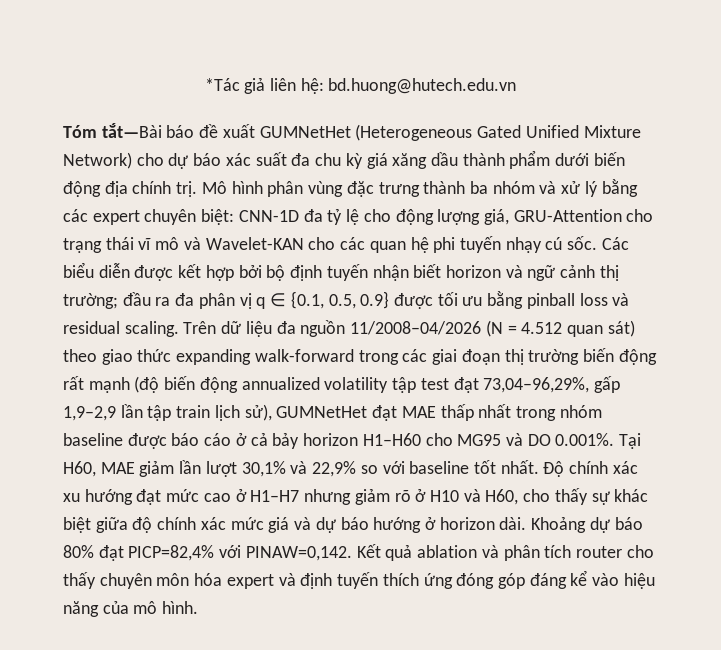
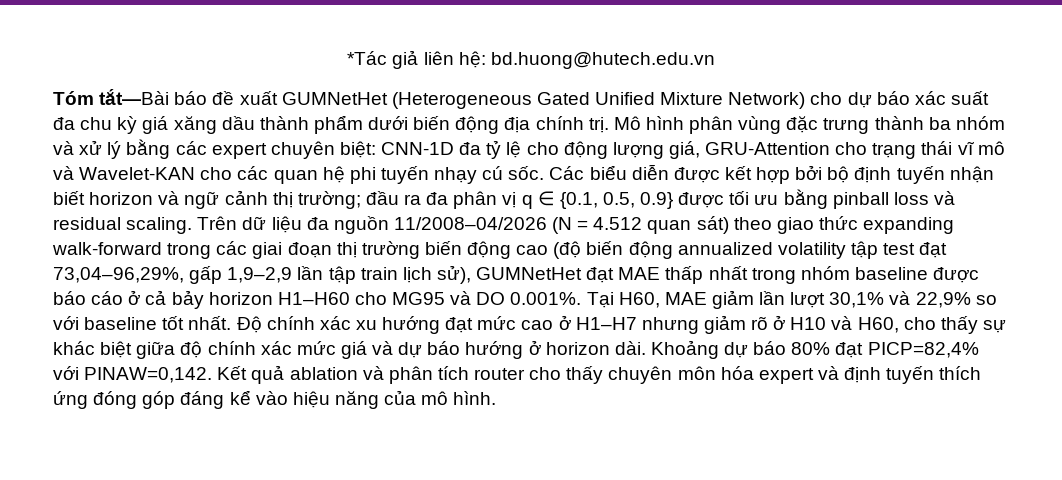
[63,376,130,393] rất mạnh -> [516,245,549,255] cao

